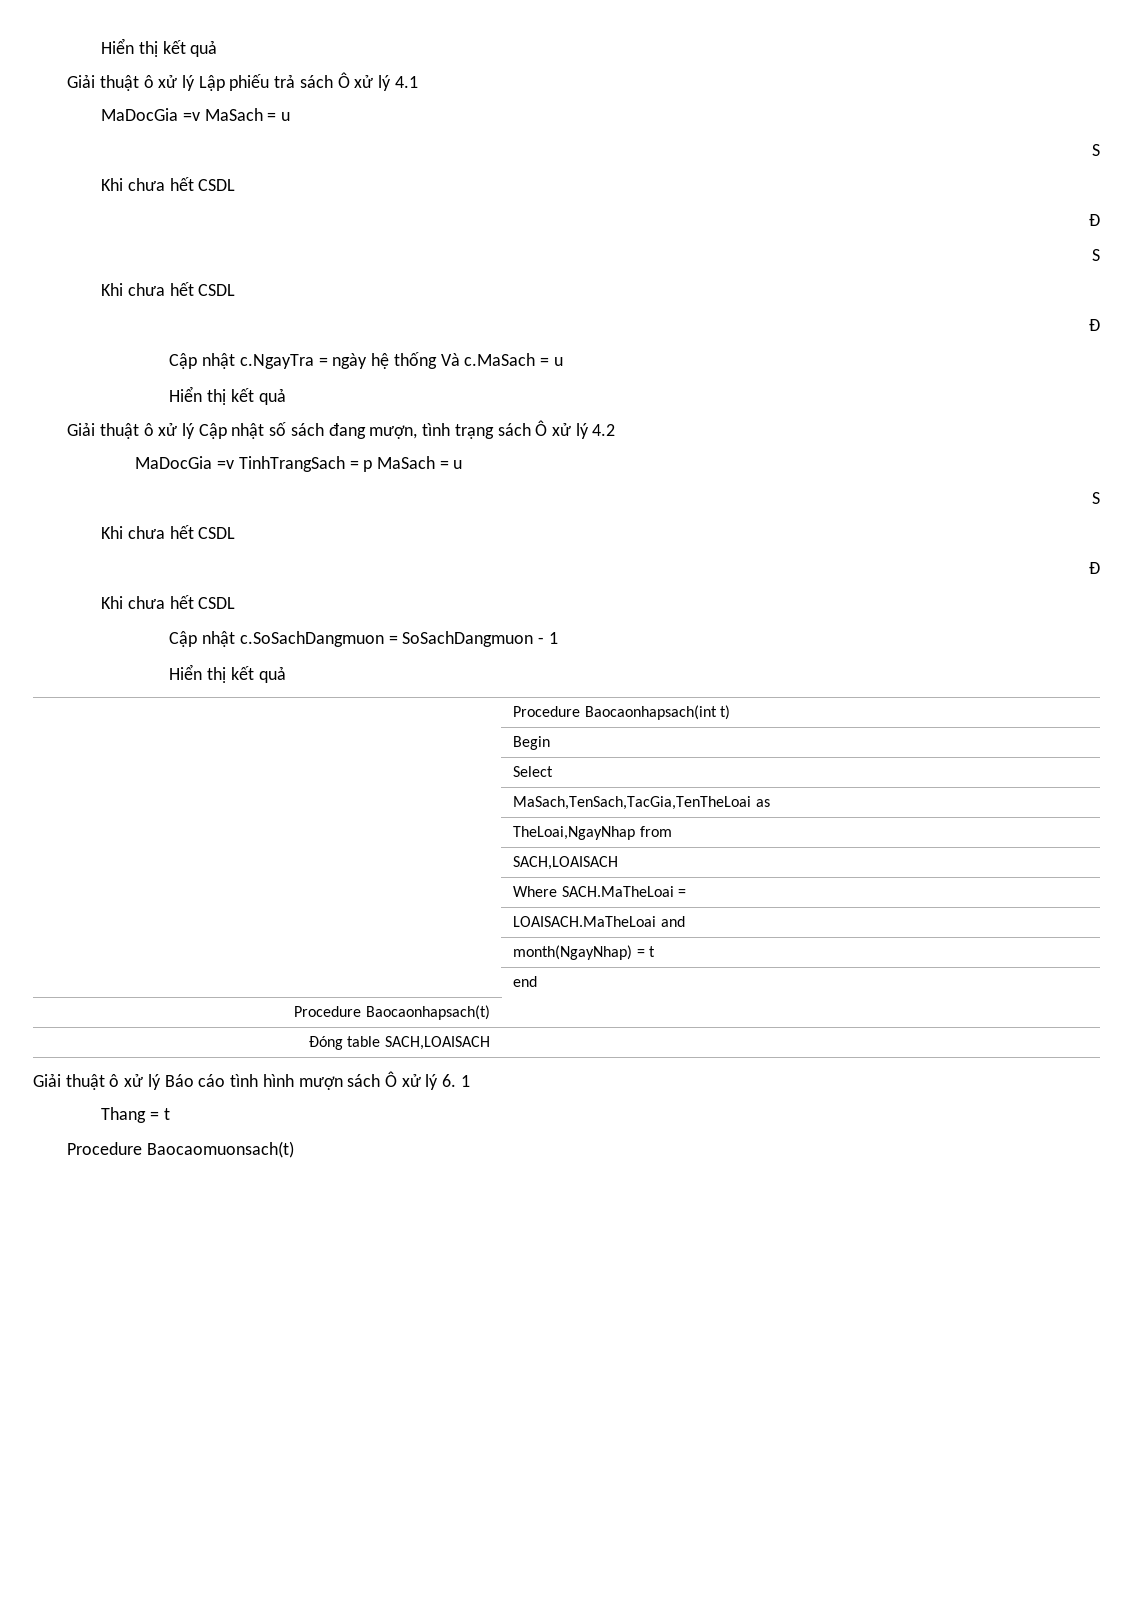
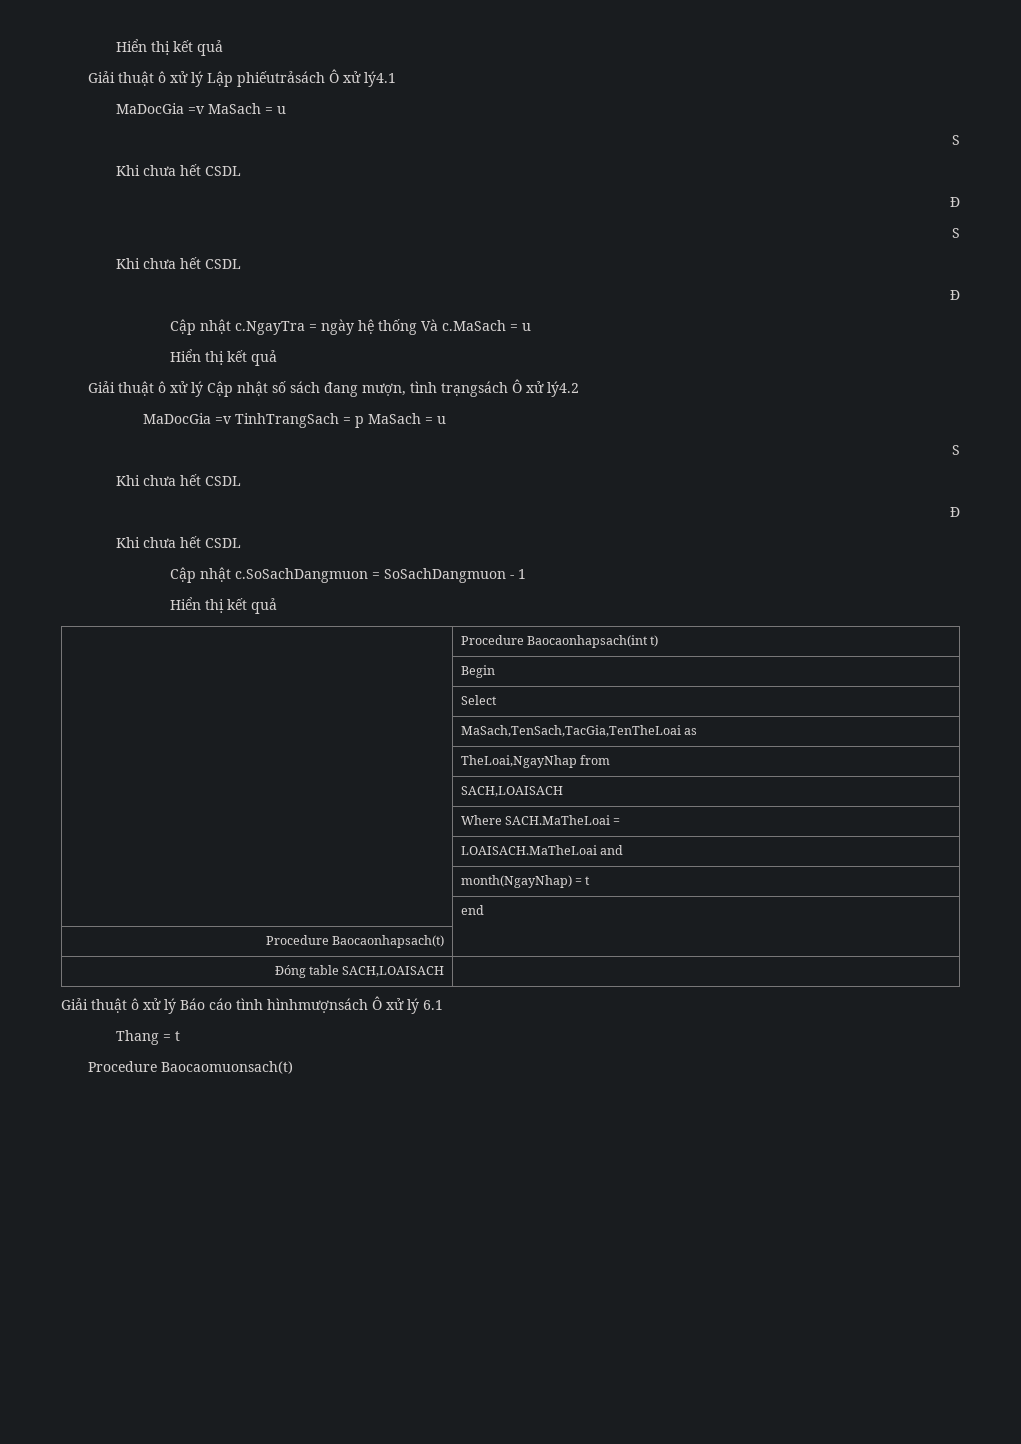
[229,72,418,91] phiếu trả sách Ô xử lý 4.1 -> [237,69,397,87] phiếutrảsách Ô xử lý4.1
[454,420,616,439] trạng sách Ô xử lý 4.2 -> [441,379,580,397] trạngsách Ô xử lý4.2
[262,1071,470,1090] hình mượn sách Ô xử lý 6. 1 -> [267,996,443,1014] hìnhmượnsách Ô xử lý 6.1

